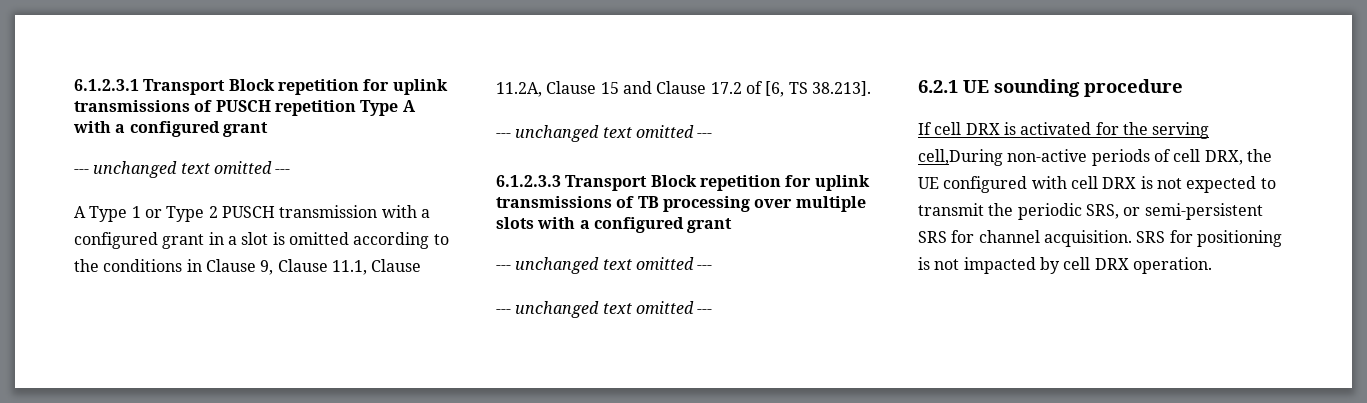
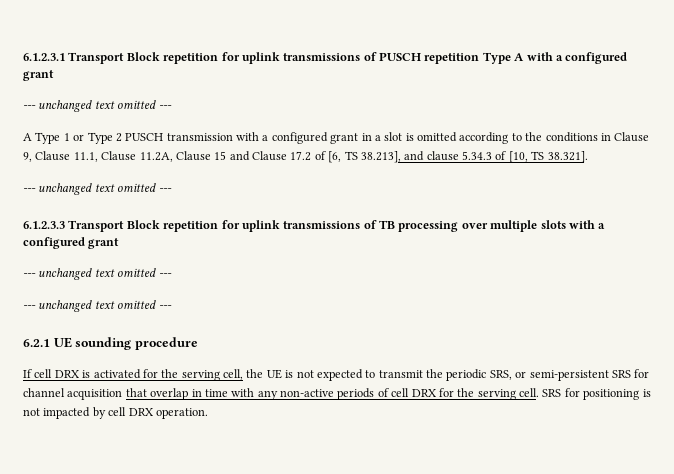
[811,81,871,96] 38.213]. -> [360,151,588,163] 38.213], and clause 5.34.3 of [10, TS 38.321].
[918,149,1272,166] [918,176,1137,193] cell,During non-active periods of cell DRX, the UE configured with cell DRX -> [223,369,282,380] cell, the UE
[1043,230,1132,247] acquisition. -> [67,388,539,400] acquisition that overlap in time with any non-active periods of cell DRX for the serving cell.

